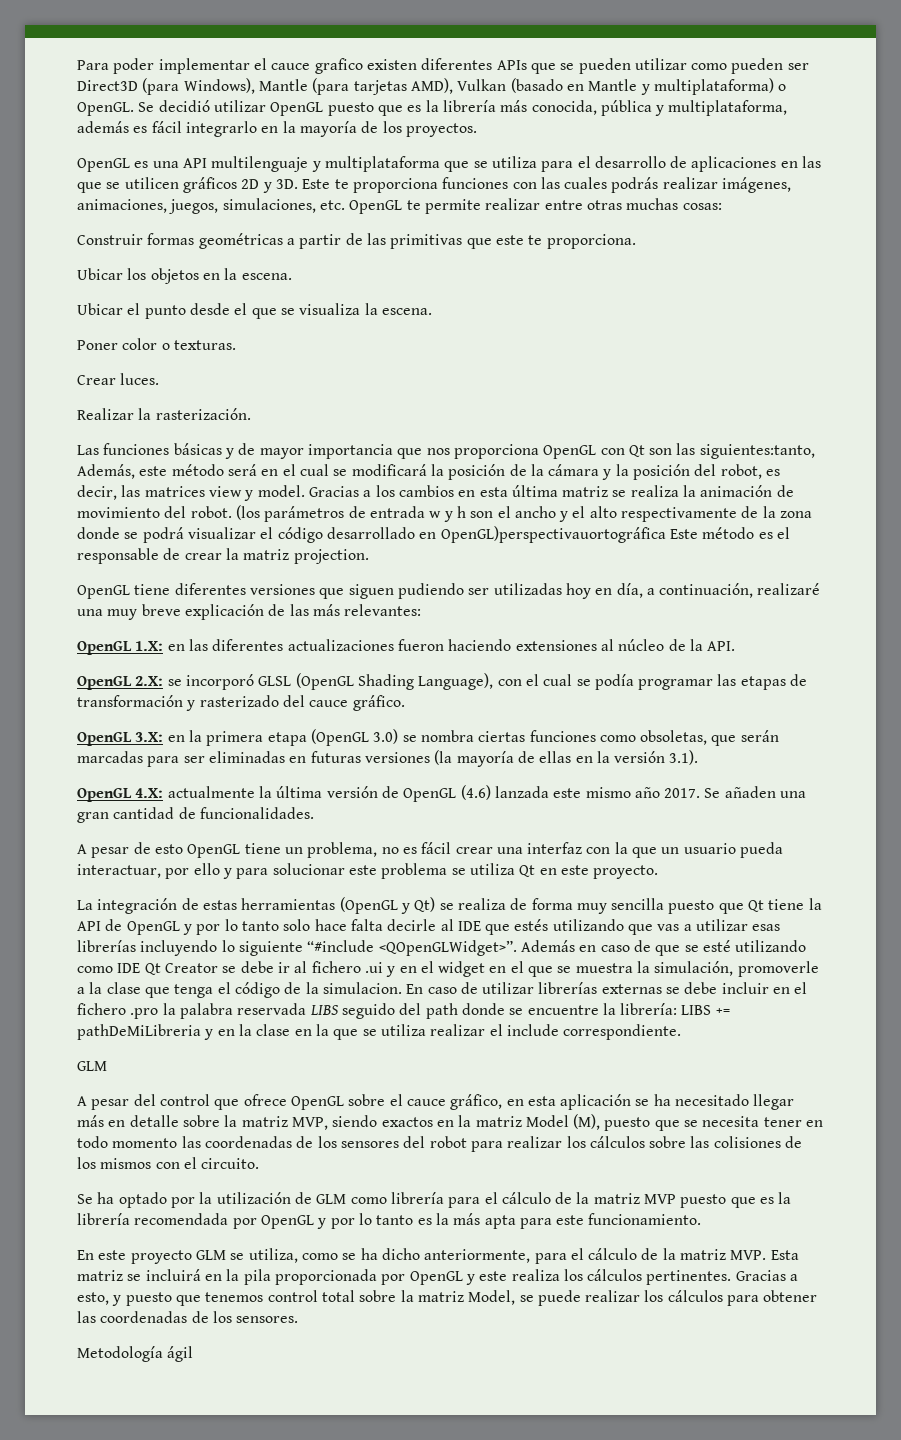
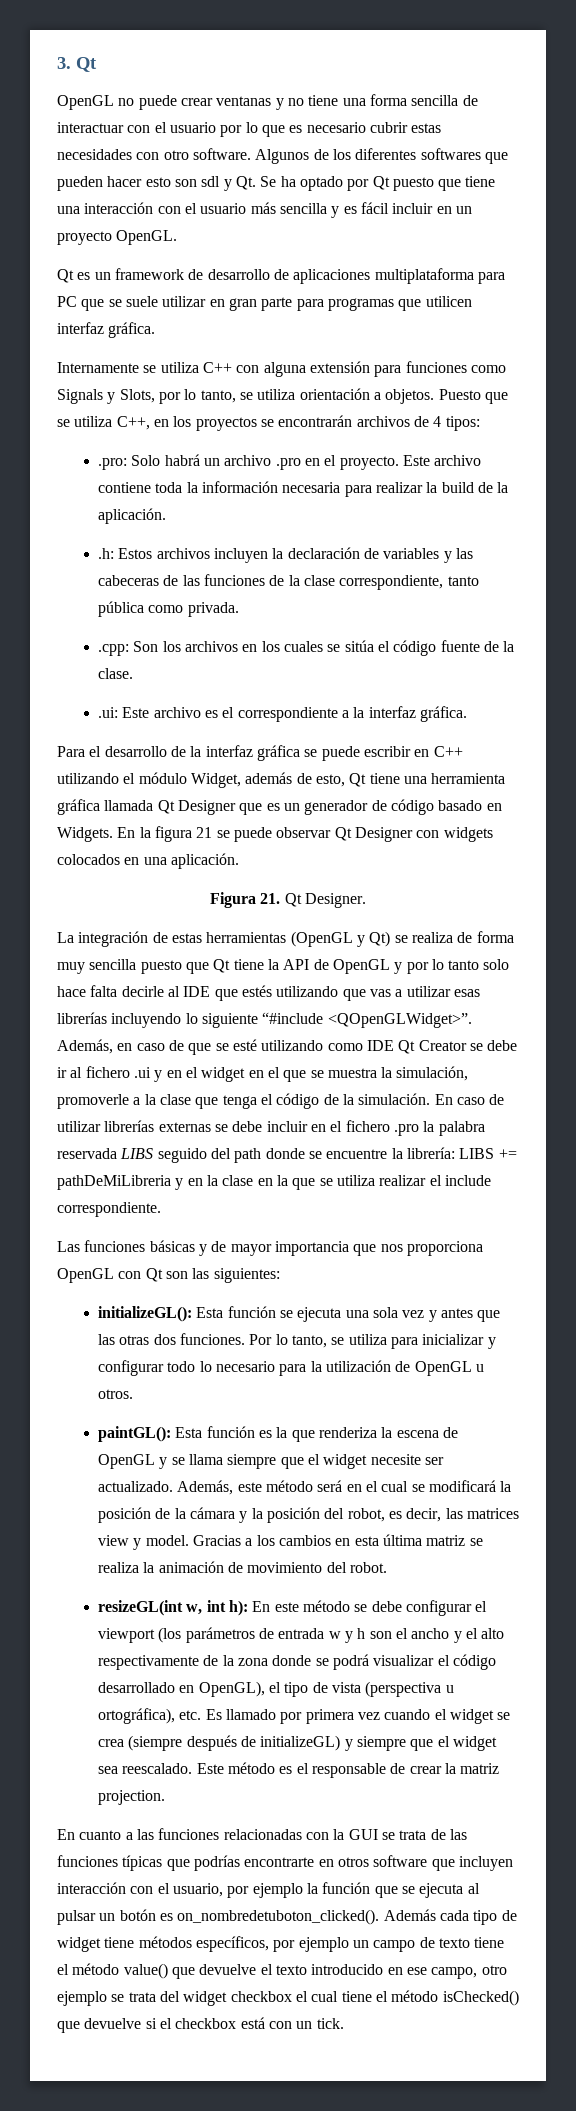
[77,58,809,74] [77,78,787,95] [77,100,788,116] [77,121,477,137] [77,156,822,172] [77,177,792,193] [77,198,722,214] [77,233,636,249] [77,268,292,284] [77,303,432,319] [77,338,236,350] [77,373,160,385] [77,408,251,420] [77,443,815,459] [77,464,781,480] [77,485,794,501] [77,505,813,522] [77,526,790,543] [77,548,369,564] [77,583,821,599] [77,604,422,620] [77,639,736,655] [77,673,808,690] [77,695,405,711] [77,729,779,746] [77,750,699,767] [77,785,807,802] [77,807,314,823] [77,842,784,858] [77,863,659,879] Para poder implementar el cauce grafico existen diferentes APIs que se pueden utilizar como pueden ser Direct3D (para Windows), Mantle (para tarjetas AMD), Vulkan (basado en Mantle y multiplataforma) o OpenGL. Se decidió utilizar OpenGL puesto que es la librería más conocida, pública y multiplataforma, además es fácil integrarlo en la mayoría de los proyectos. // OpenGL es una API multilenguaje y multiplataforma que se utiliza para el desarrollo de aplicaciones en las que se utilicen gráficos 2D y 3D. Este te proporciona funciones con las cuales podrás realizar imágenes, animaciones, juegos, simulaciones, etc. OpenGL te permite realizar entre otras muchas cosas: // Construir formas geométricas a partir de las primitivas que este te proporciona. // Ubicar los objetos en la escena. // Ubicar el punto desde el que se visualiza la escena. // Poner color o texturas. // Crear luces. // Realizar la rasterización. // Las funciones básicas y de mayor importancia que nos proporciona OpenGL con Qt son las siguientes:tanto, Además, este método será en el cual se modificará la posición de la cámara y la posición del robot, es decir, las matrices view y model. Gracias a los cambios en esta última matriz se realiza la animación de movimiento del robot. (los parámetros de entrada w y h son el ancho y el alto respectivamente de la zona donde se podrá visualizar el código desarrollado en OpenGL)perspectivauortográfica Este método es el responsable de crear la matriz projection. // OpenGL tiene diferentes versiones que siguen pudiendo ser utilizadas hoy en día, a continuación, realizaré una muy breve explicación de las más relevantes: // OpenGL 1.X: en las diferentes actualizaciones fueron haciendo extensiones al núcleo de la API. // OpenGL 2.X: se incorporó GLSL (OpenGL Shading Language), con el cual se podía programar las etapas de transformación y rasterizado del cauce gráfico. // OpenGL 3.X: en la primera etapa (OpenGL 3.0) se nombra ciertas funciones como obsoletas, que serán marcadas para ser eliminadas en futuras versiones (la mayoría de ellas en la versión 3.1). // OpenGL 4.X: actualmente la última versión de OpenGL (4.6) lanzada este mismo año 2017. Se añaden una gran cantidad de funcionalidades. // A pesar de esto OpenGL tiene un problema, no es fácil crear una interfaz con la que un usuario pueda interactuar, por ello y para solucionar este problema se utiliza Qt en este proyecto. -> [57,57,97,72] [57,94,478,110] [57,122,442,137] [57,148,508,164] [57,176,496,191] [57,202,472,218] [57,230,178,245] [57,268,505,284] [57,296,472,311] [57,322,156,338] [57,361,506,377] [57,388,508,404] [57,415,480,431] [98,454,482,470] [98,481,509,497] [98,508,167,524] [98,547,473,563] [98,574,479,590] [98,601,239,617] [98,640,515,656] [98,668,134,679] [98,706,467,722] [57,745,463,761] [57,772,506,788] [57,799,502,815] [57,826,493,842] [57,853,239,869] [210,892,366,908] 3. Qt // OpenGL no puede crear ventanas y no tiene una forma sencilla de interactuar con el usuario por lo que es necesario cubrir estas necesidades con otro software. Algunos de los diferentes softwares que pueden hacer esto son sdl y Qt. Se ha optado por Qt puesto que tiene una interacción con el usuario más sencilla y es fácil incluir en un proyecto OpenGL. // Qt es un framework de desarrollo de aplicaciones multiplataforma para PC que se suele utilizar en gran parte para programas que utilicen interfaz gráfica. // Internamente se utiliza C++ con alguna extensión para funciones como Signals y Slots, por lo tanto, se utiliza orientación a objetos. Puesto que se utiliza C++, en los proyectos se encontrarán archivos de 4 tipos: // .pro: Solo habrá un archivo .pro en el proyecto. Este archivo contiene toda la información necesaria para realizar la build de la aplicación. // .h: Estos archivos incluyen la declaración de variables y las cabeceras de las funciones de la clase correspondiente, tanto pública como privada. // .cpp: Son los archivos en los cuales se sitúa el código fuente de la clase. // .ui: Este archivo es el correspondiente a la interfaz gráfica. // Para el desarrollo de la interfaz gráfica se puede escribir en C++ utilizando el módulo Widget, además de esto, Qt tiene una herramienta gráfica llamada Qt Designer que es un generador de código basado en Widgets. En la figura 21 se puede observar Qt Designer con widgets colocados en una aplicación. // Figura 21. Qt Designer.
[520,940,575,952] Además -> [57,1039,113,1054] Además,
[322,982,402,994] simulacion. -> [358,1093,431,1105] simulación.
[77,1061,107,1071] [77,1094,795,1110] [77,1114,824,1131] [77,1136,803,1152] [77,1157,260,1169] [77,1192,792,1208] [77,1213,702,1229] [77,1248,799,1264] [77,1269,799,1285] [77,1290,818,1306] [77,1311,299,1323] [77,1346,194,1362] GLM // A pesar del control que ofrece OpenGL sobre el cauce gráfico, en esta aplicación se ha necesitado llegar más en detalle sobre la matriz MVP, siendo exactos en la matriz Model (M), puesto que se necesita tener en todo momento las coordenadas de los sensores del robot para realizar los cálculos sobre las colisiones de los mismos con el circuito. // Se ha optado por la utilización de GLM como librería para el cálculo de la matriz MVP puesto que es la librería recomendada por OpenGL y por lo tanto es la más apta para este funcionamiento. // En este proyecto GLM se utiliza, como se ha dicho anteriormente, para el cálculo de la matriz MVP. Esta matriz se incluirá en la pila proporcionada por OpenGL y este realiza los cálculos pertinentes. Gracias a esto, y puesto que tenemos control total sobre la matriz Model, se puede realizar los cálculos para obtener las coordenadas de los sensores. // Metodología ágil -> [57,1240,483,1256] [57,1268,280,1283] [98,1306,501,1322] [98,1333,496,1349] [98,1360,484,1376] [98,1389,134,1399] [98,1426,458,1442] [98,1454,444,1469] [98,1480,512,1495] [98,1507,519,1523] [98,1534,483,1550] [98,1561,387,1573] [98,1600,488,1616] [98,1627,505,1643] [98,1654,496,1670] [98,1681,454,1697] [98,1708,511,1724] [98,1735,497,1751] [98,1762,500,1778] [98,1790,166,1805] [57,1828,467,1840] [57,1855,513,1871] [57,1882,480,1898] [57,1909,517,1925] [57,1936,505,1952] [57,1963,507,1979] [57,1990,519,2006] [57,2017,344,2033] Las funciones básicas y de mayor importancia que nos proporciona OpenGL con Qt son las siguientes: // initializeGL(): Esta función se ejecuta una sola vez y antes que las otras dos funciones. Por lo tanto, se utiliza para inicializar y configurar todo lo necesario para la utilización de OpenGL u otros. // paintGL(): Esta función es la que renderiza la escena de OpenGL y se llama siempre que el widget necesite ser actualizado. Además, este método será en el cual se modificará la posición de la cámara y la posición del robot, es decir, las matrices view y model. Gracias a los cambios en esta última matriz se realiza la animación de movimiento del robot. // resizeGL(int w, int h): En este método se debe configurar el viewport (los parámetros de entrada w y h son el ancho y el alto respectivamente de la zona donde se podrá visualizar el código desarrollado en OpenGL), el tipo de vista (perspectiva u ortográfica), etc. Es llamado por primera vez cuando el widget se crea (siempre después de initializeGL) y siempre que el widget sea reescalado. Este método es el responsable de crear la matriz projection. // En cuanto a las funciones relacionadas con la GUI se trata de las funciones típicas que podrías encontrarte en otros software que incluyen interacción con el usuario, por ejemplo la función que se ejecuta al pulsar un botón es on_nombredetuboton_clicked(). Además cada tipo de widget tiene métodos específicos, por ejemplo un campo de texto tiene el método value() que devuelve el texto introducido en ese campo, otro ejemplo se trata del widget checkbox el cual tiene el método isChecked() que devuelve si el checkbox está con un tick.

